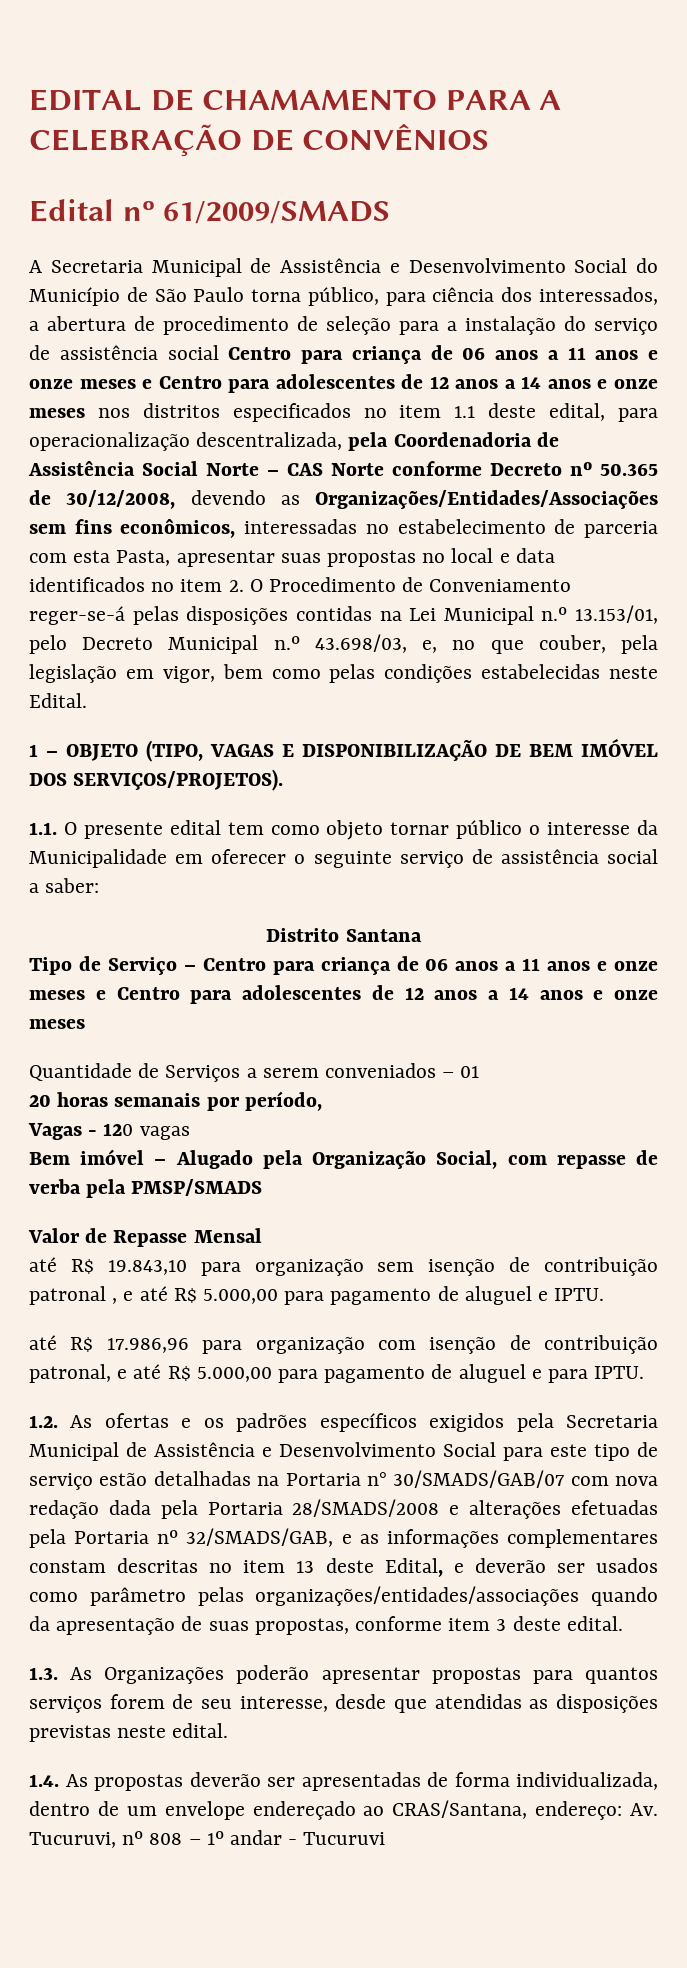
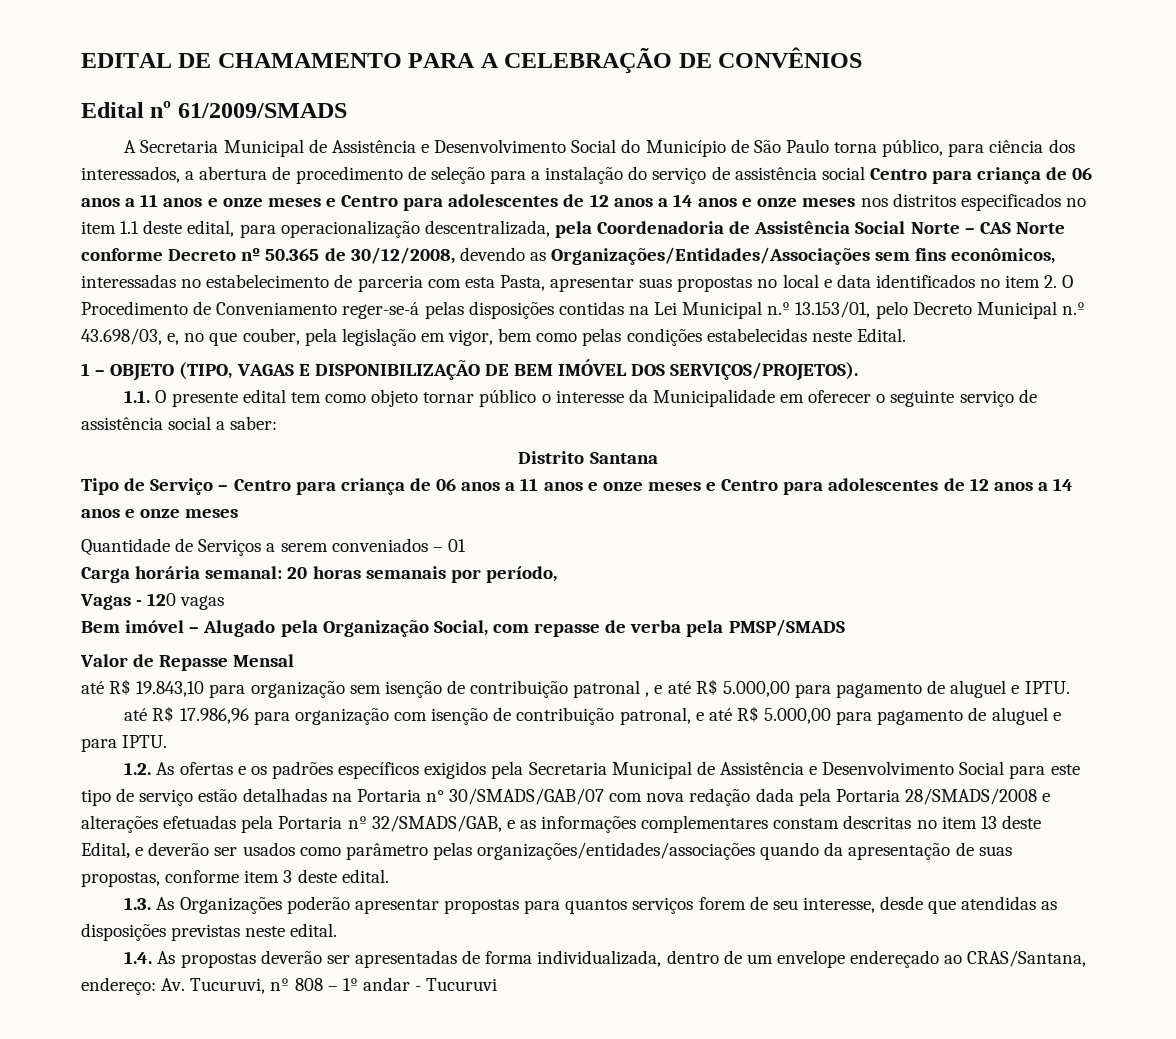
(480, 1072) none -> [81,566,283,583] Carga horária semanal:

